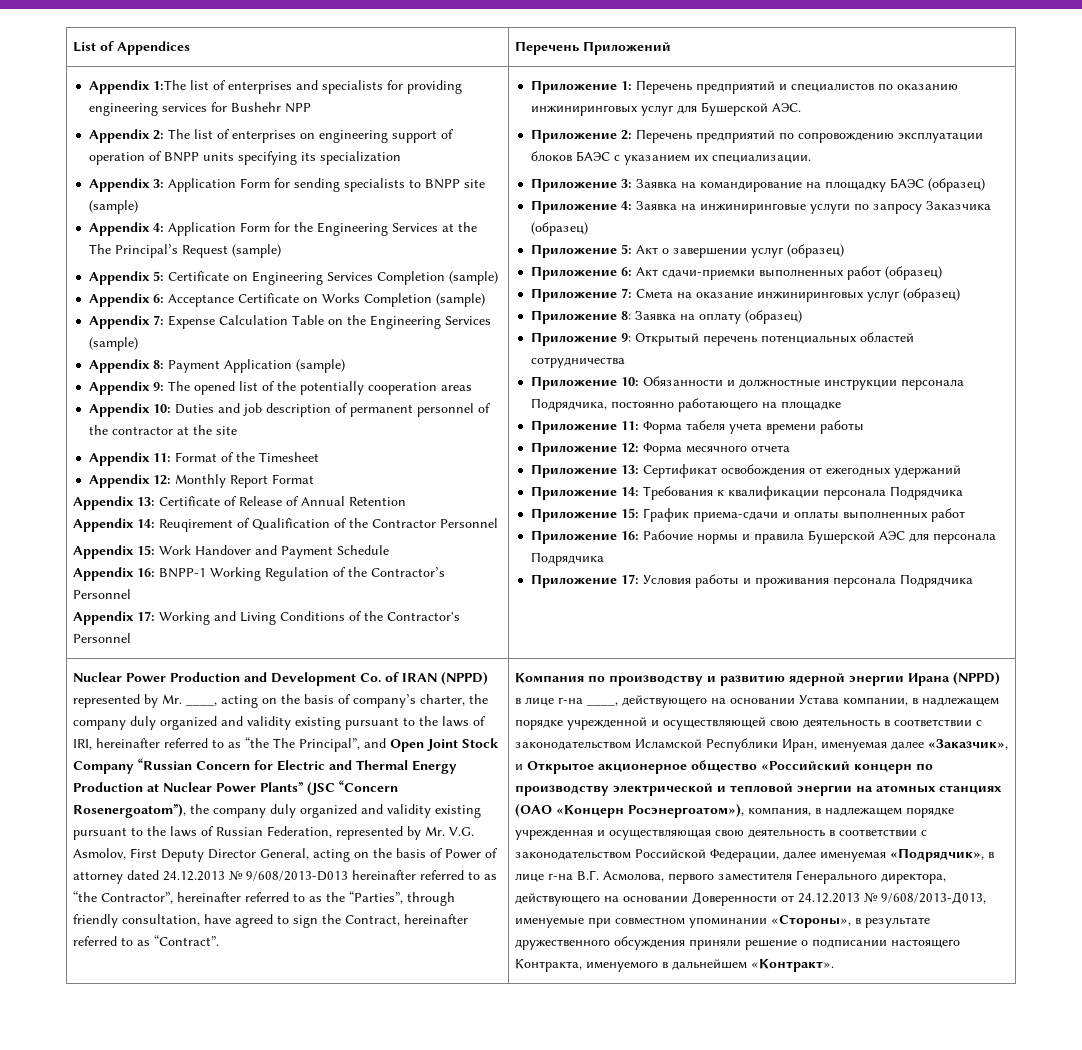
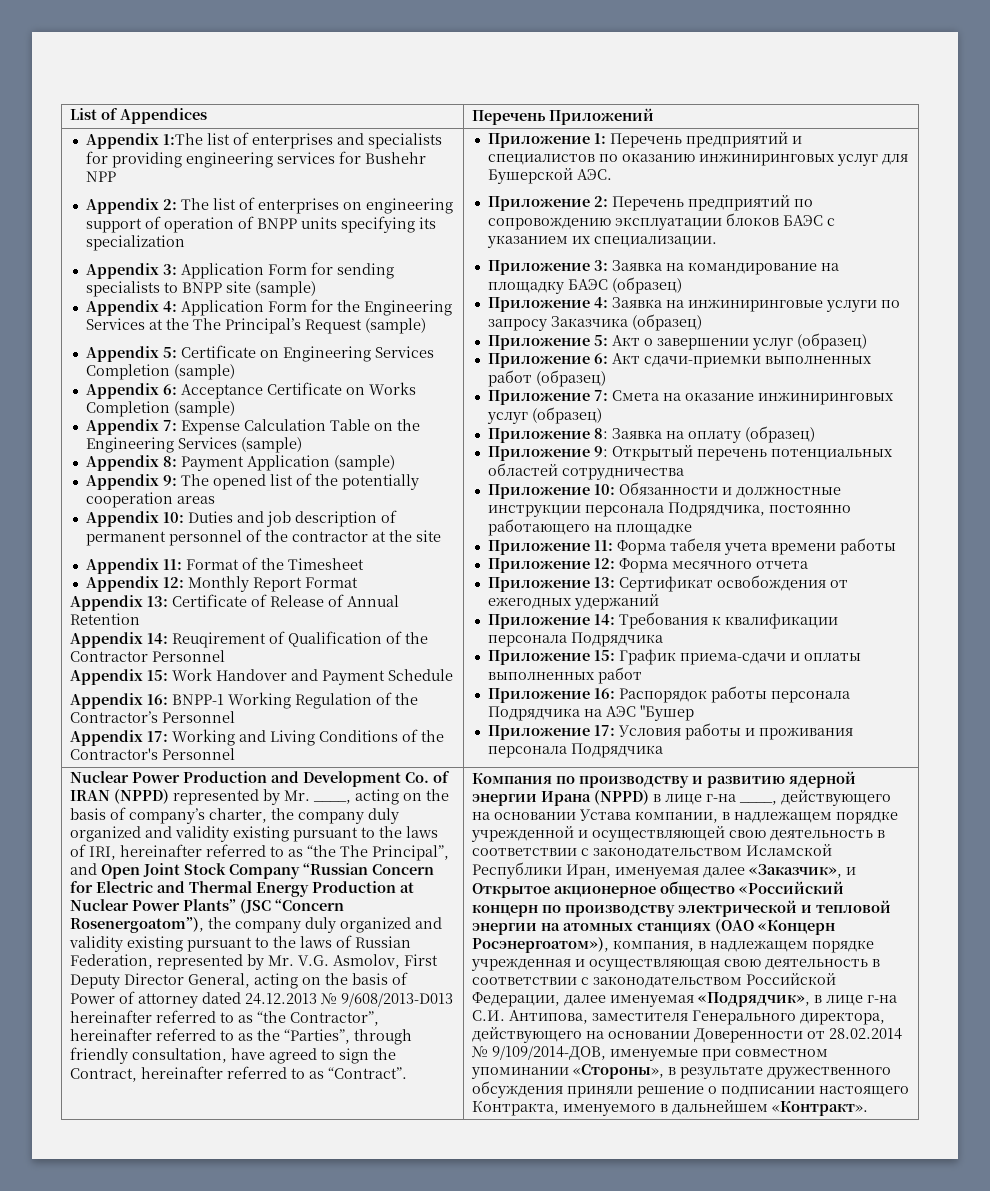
[642,530,996,544] [530,552,604,566] Рабочие нормы и правила Бушерской АЭС для персонала Подрядчика -> [618,686,850,703] [487,705,694,721] Распорядок работы персонала Подрядчика на АЭС "Бушер
[577,870,715,884] В.Г. Асмолова, первого -> [471,1010,588,1024] С.И. Антипова,
[798,892,987,904] 24.12.2013 № 9/608/2013-Д013, -> [828,1028,902,1040] [471,1046,606,1060] 28.02.2014 № 9/109/2014-ДОВ,

